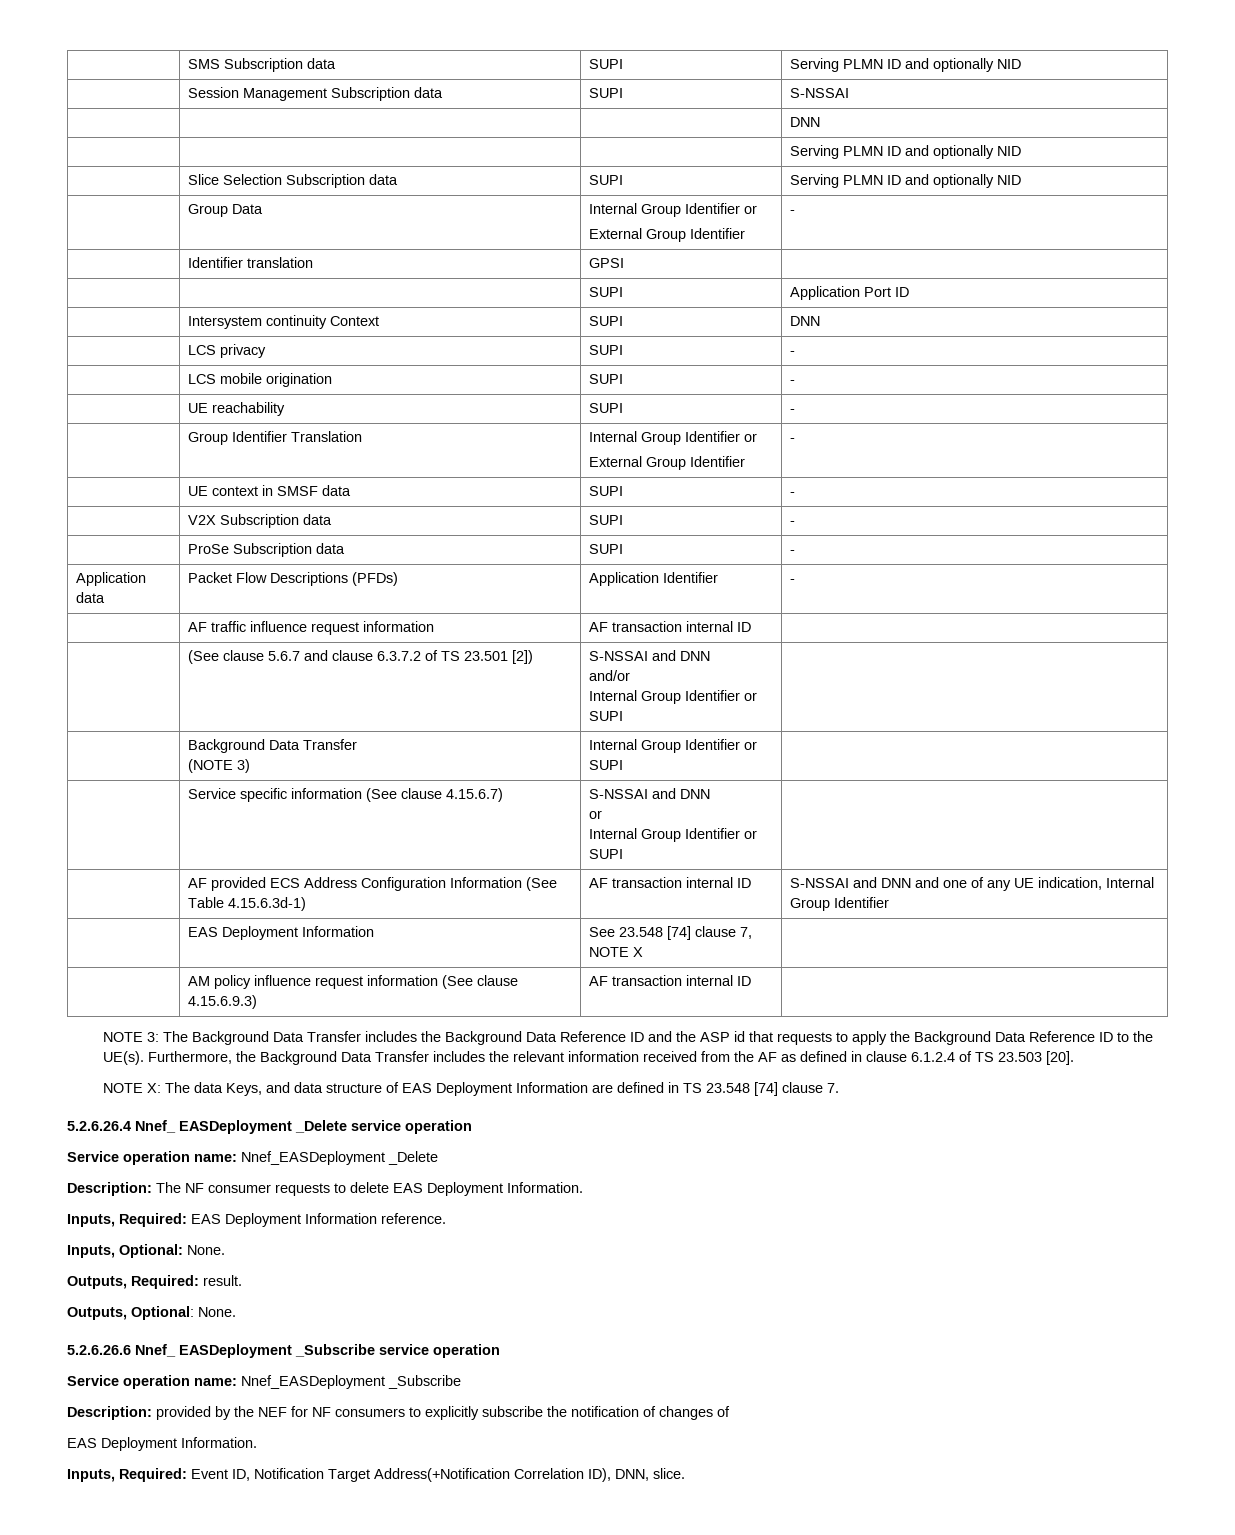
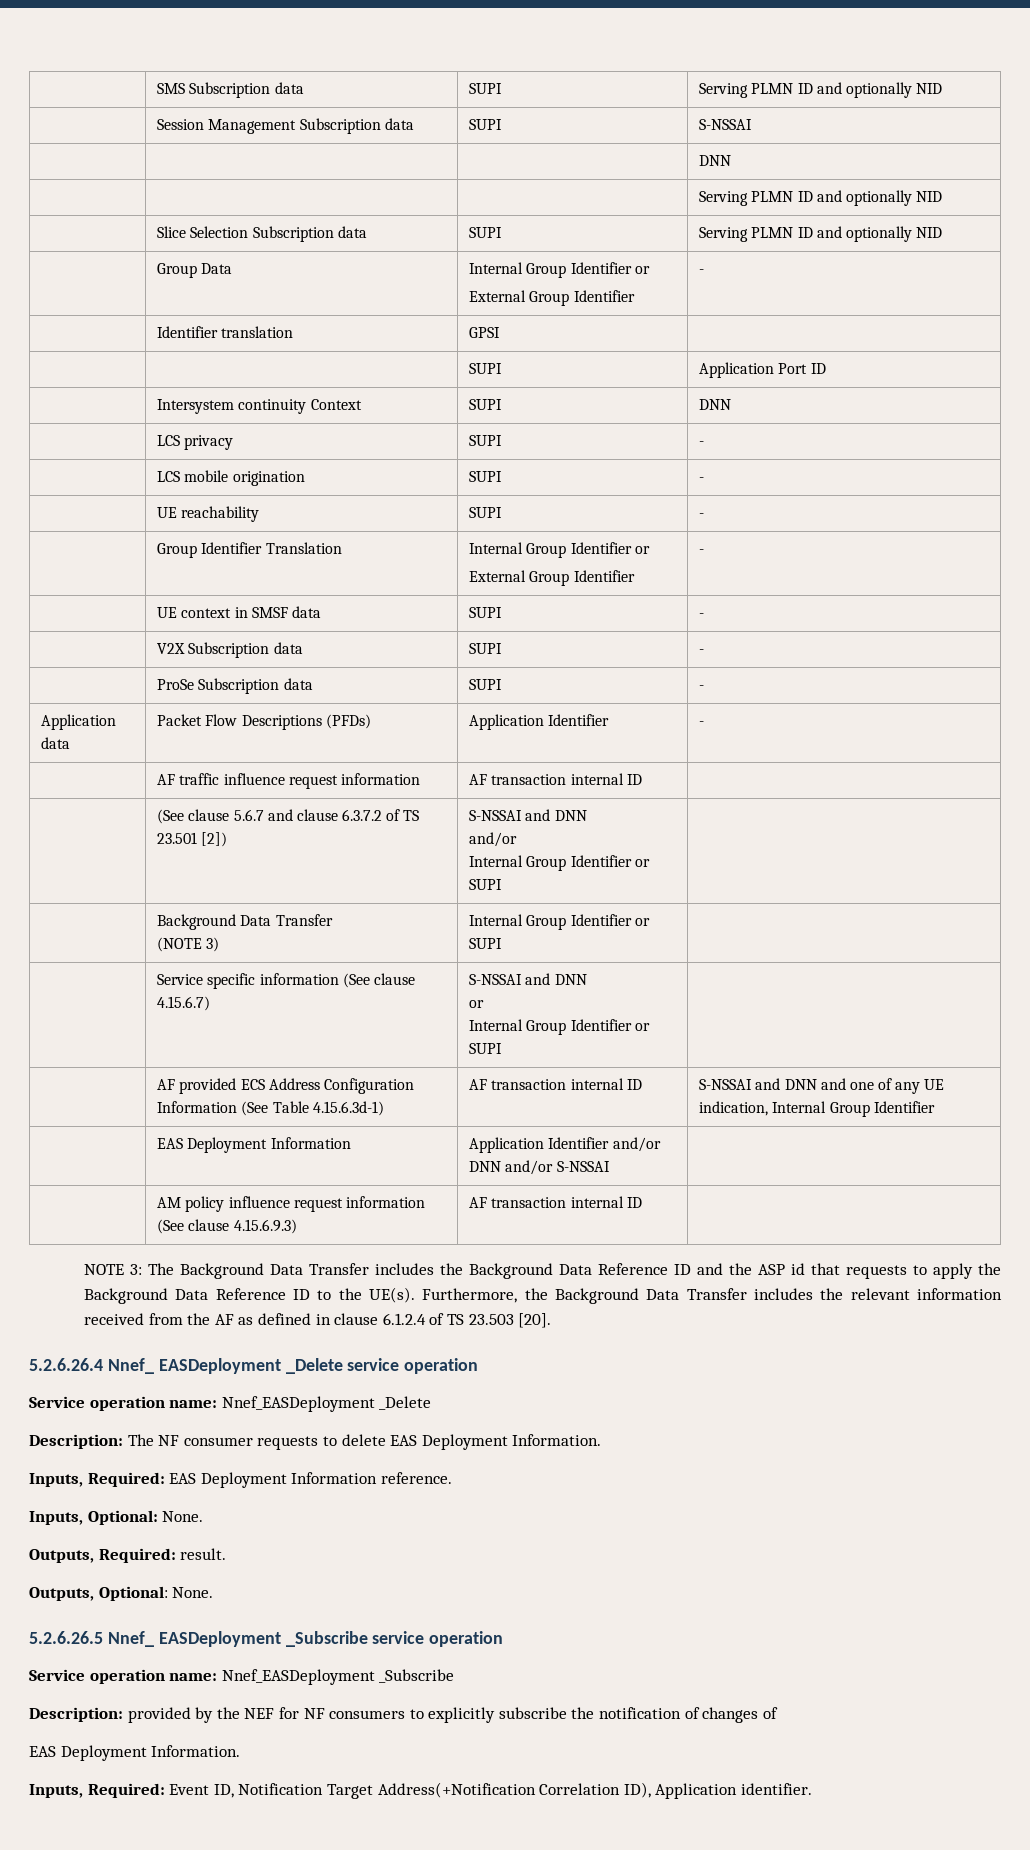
[589,926,753,940] [589,947,644,957] See 23.548 [74] clause 7, NOTE X -> [469,1137,661,1153] [469,1160,610,1175] Application Identifier and/or DNN and/or S-NSSAI
[103,1082,840,1096] // NOTE X: The data Keys, and data structure of EAS Deployment Information are defined in TS 23.548 [74] clause 7. -> (552, 1320) none
[67,1345,131,1355] 5.2.6.26.6 -> [29,1631,103,1644] 5.2.6.26.5
[615,1468,685,1481] DNN, slice. -> [655,1783,812,1799] Application identifier.

